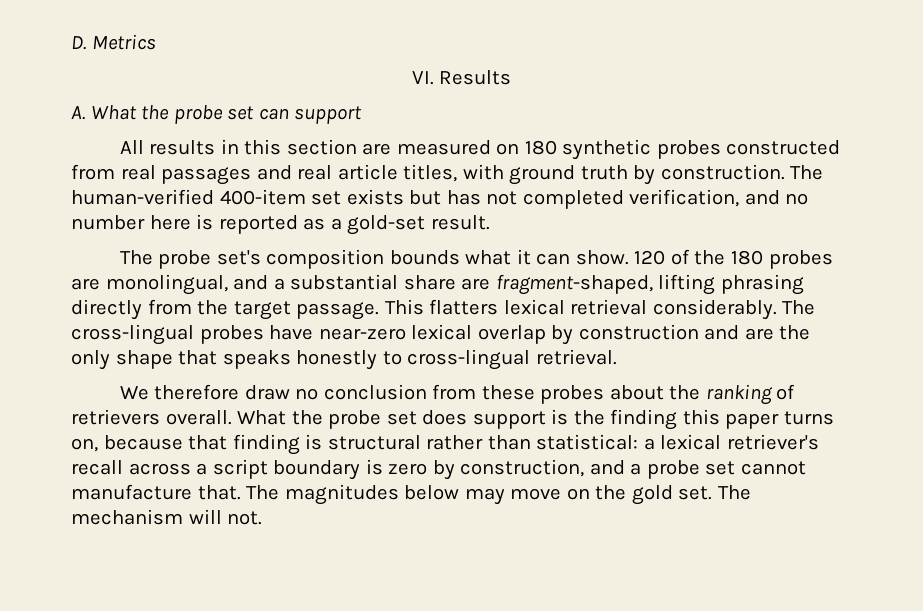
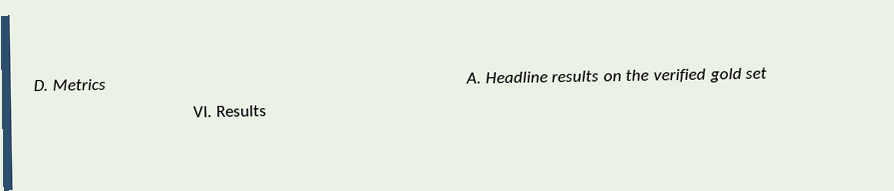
[90,105,363,124] [119,139,841,160] [71,164,824,185] [71,189,809,209] [71,214,490,235] [119,249,833,269] [71,274,804,295] [71,299,816,320] [71,324,811,345] [71,349,617,370] [119,384,796,405] [71,409,834,430] [71,434,819,455] [71,459,806,480] [71,484,751,505] [71,509,263,525] What the probe set can support // All results in this section are measured on 180 synthetic probes constructed from real passages and real article titles, with ground truth by construction. The human-verified 400-item set exists but has not completed verification, and no number here is reported as a gold-set result. // The probe set's composition bounds what it can show. 120 of the 180 probes are monolingual, and a substantial share are fragment-shaped, lifting phrasing directly from the target passage. This flatters lexical retrieval considerably. The cross-lingual probes have near-zero lexical overlap by construction and are the only shape that speaks honestly to cross-lingual retrieval. // We therefore draw no conclusion from these probes about the ranking of retrievers overall. What the probe set does support is the finding this paper turns on, because that finding is structural rather than statistical: a lexical retriever's recall across a script boundary is zero by construction, and a probe set cannot manufacture that. The magnitudes below may move on the gold set. The mechanism will not. -> [484,67,768,84] Headline results on the verified gold set

